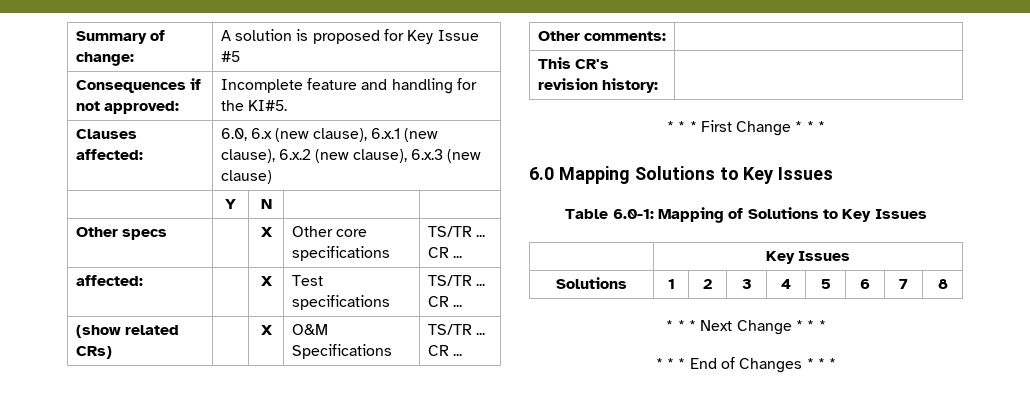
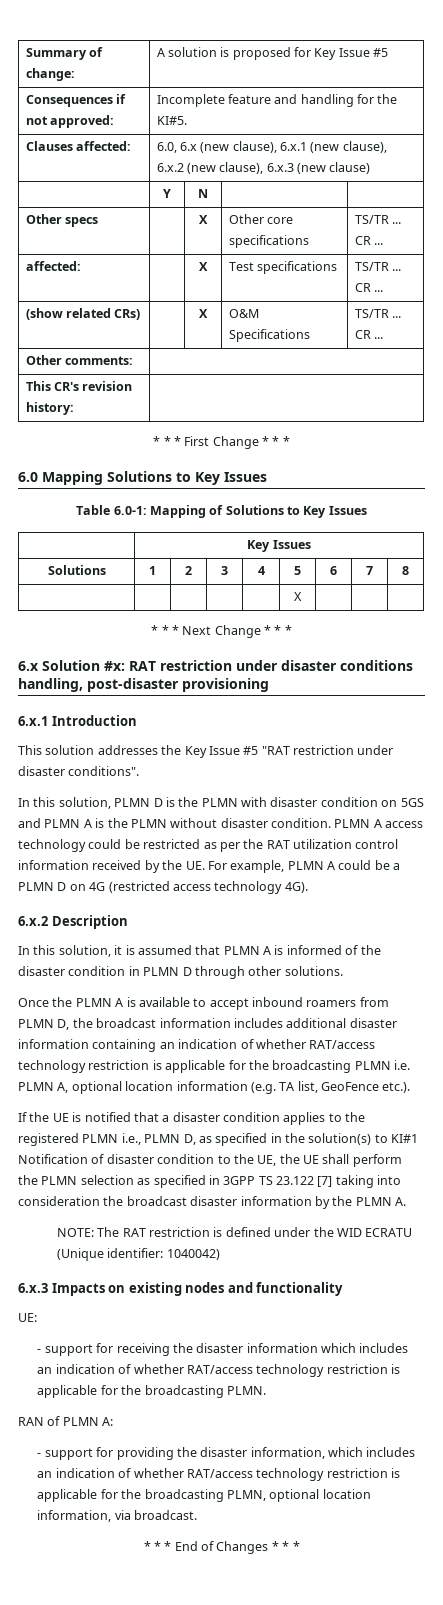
(948, 284) none -> [294,592,302,601] // | | | | | X | | |
(826, 325) none -> [18,660,413,671] [18,678,269,692] [18,715,137,726] [18,745,394,758] [18,766,140,776] [18,797,424,809] [18,818,424,828] [18,839,399,852] [18,860,401,873] [18,881,308,894] [18,915,128,929] [18,945,381,957] [18,966,343,979] [18,997,389,1010] [18,1018,397,1030] [18,1039,376,1052] [18,1060,410,1073] [18,1081,411,1094] [18,1112,366,1125] [18,1133,419,1146] [18,1154,402,1167] [18,1175,402,1188] [18,1196,406,1209] [56,1227,413,1237] [56,1248,220,1261] [18,1282,344,1296] [18,1313,37,1322] [37,1343,409,1356] [37,1364,401,1377] [37,1385,266,1398] [18,1416,114,1426] [37,1447,416,1460] [37,1468,401,1481] [37,1489,371,1502] [37,1510,198,1522] // 6.x Solution #x: RAT restriction under disaster conditions handling, post-disaster provisioning // 6.x.1 Introduction // This solution addresses the Key Issue #5 "RAT restriction under disaster conditions". // In this solution, PLMN D is the PLMN with disaster condition on 5GS and PLMN A is the PLMN without disaster condition. PLMN A access technology could be restricted as per the RAT utilization control information received by the UE. For example, PLMN A could be a PLMN D on 4G (restricted access technology 4G). // 6.x.2 Description // In this solution, it is assumed that PLMN A is informed of the disaster condition in PLMN D through other solutions. // Once the PLMN A is available to accept inbound roamers from PLMN D, the broadcast information includes additional disaster information containing an indication of whether RAT/access technology restriction is applicable for the broadcasting PLMN i.e. PLMN A, optional location information (e.g. TA list, GeoFence etc.). // If the UE is notified that a disaster condition applies to the registered PLMN i.e., PLMN D, as specified in the solution(s) to KI#1 Notification of disaster condition to the UE, the UE shall perform the PLMN selection as specified in 3GPP TS 23.122 [7] taking into consideration the broadcast disaster information by the PLMN A. // NOTE: The RAT restriction is defined under the WID ECRATU (Unique identifier: 1040042) // 6.x.3 Impacts on existing nodes and functionality // UE: // - support for receiving the disaster information which includes an indication of whether RAT/access technology restriction is applicable for the broadcasting PLMN. // RAN of PLMN A: // - support for providing the disaster information, which includes an indication of whether RAT/access technology restriction is applicable for the broadcasting PLMN, optional location information, via broadcast.

